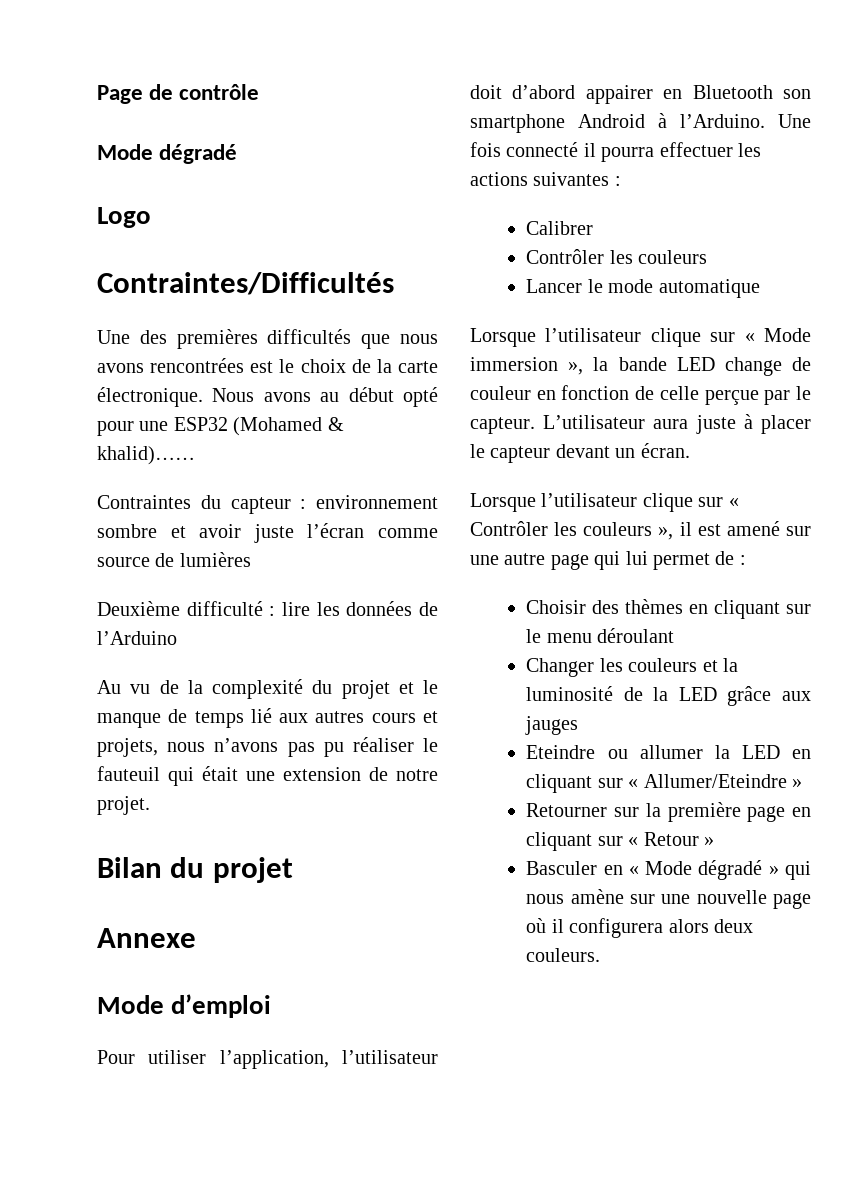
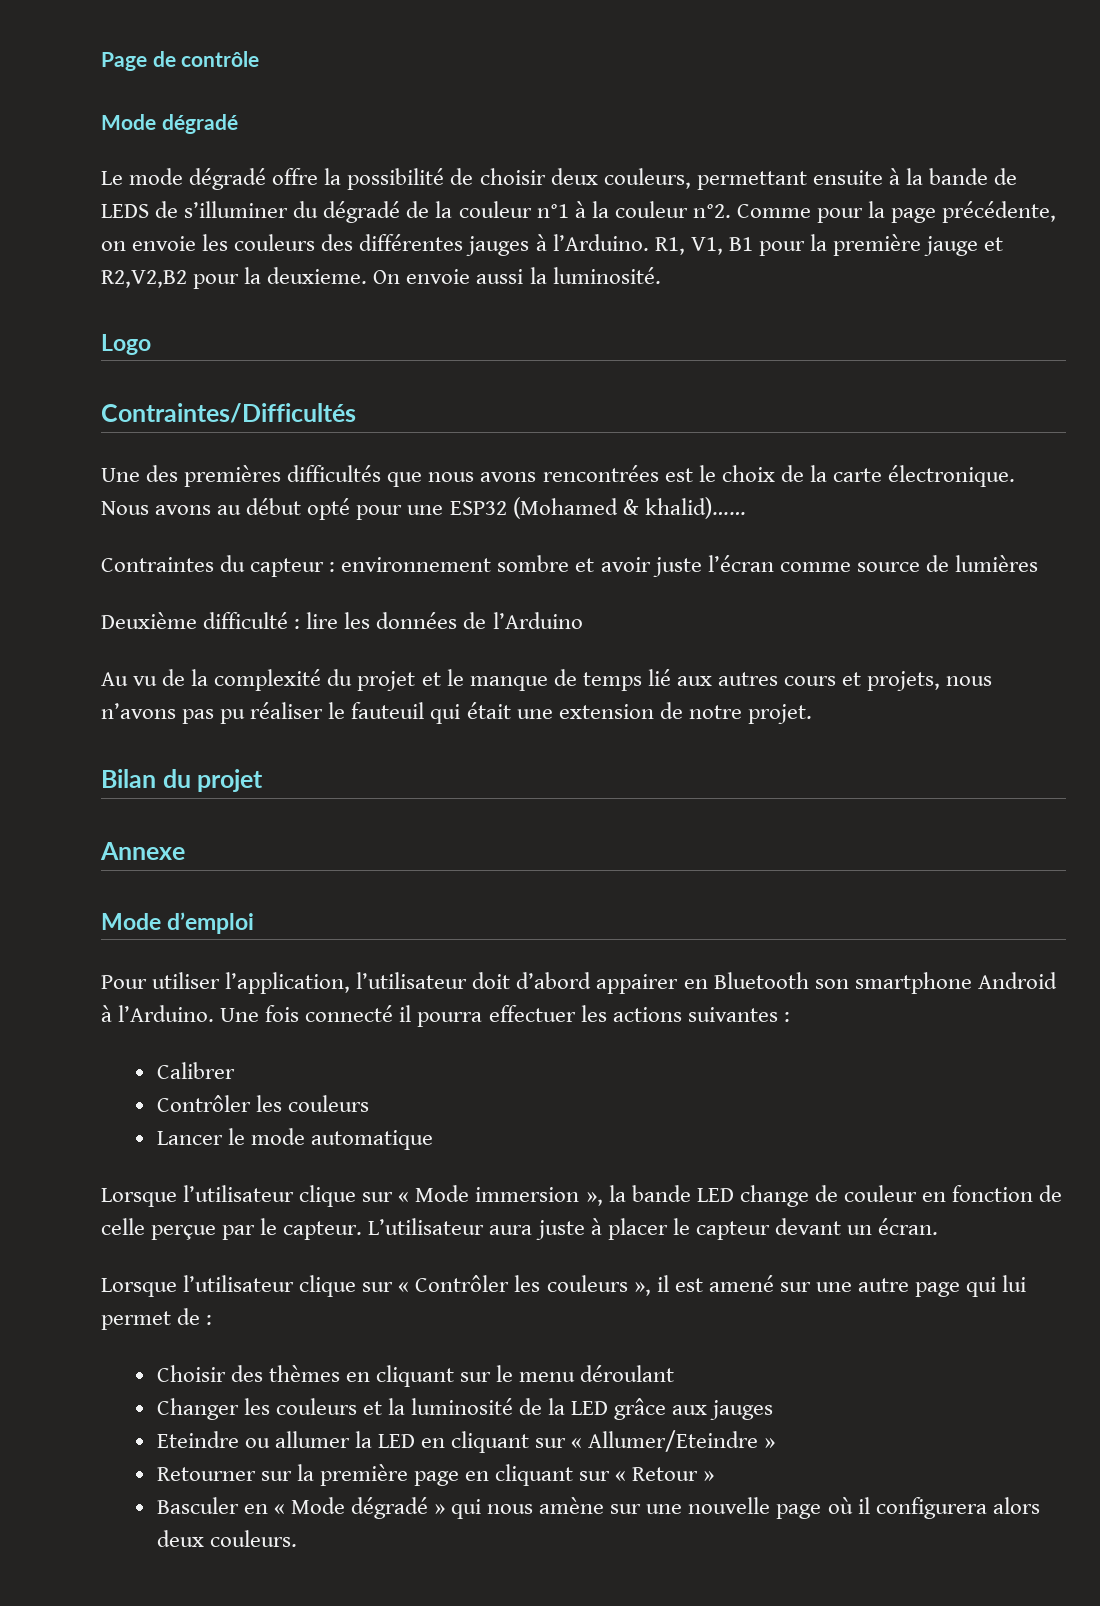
(238, 154) none -> [101,168,1018,190] [101,201,1057,223] [101,234,1004,256] [101,267,661,289] // Le mode dégradé offre la possibilité de choisir deux couleurs, permettant ensuite à la bande de LEDS de s’illuminer du dégradé de la couleur n°1 à la couleur n°2. Comme pour la page précédente, on envoie les couleurs des différentes jauges à l’Arduino. R1, V1, B1 pour la première jauge et R2,V2,B2 pour la deuxieme. On envoie aussi la luminosité.

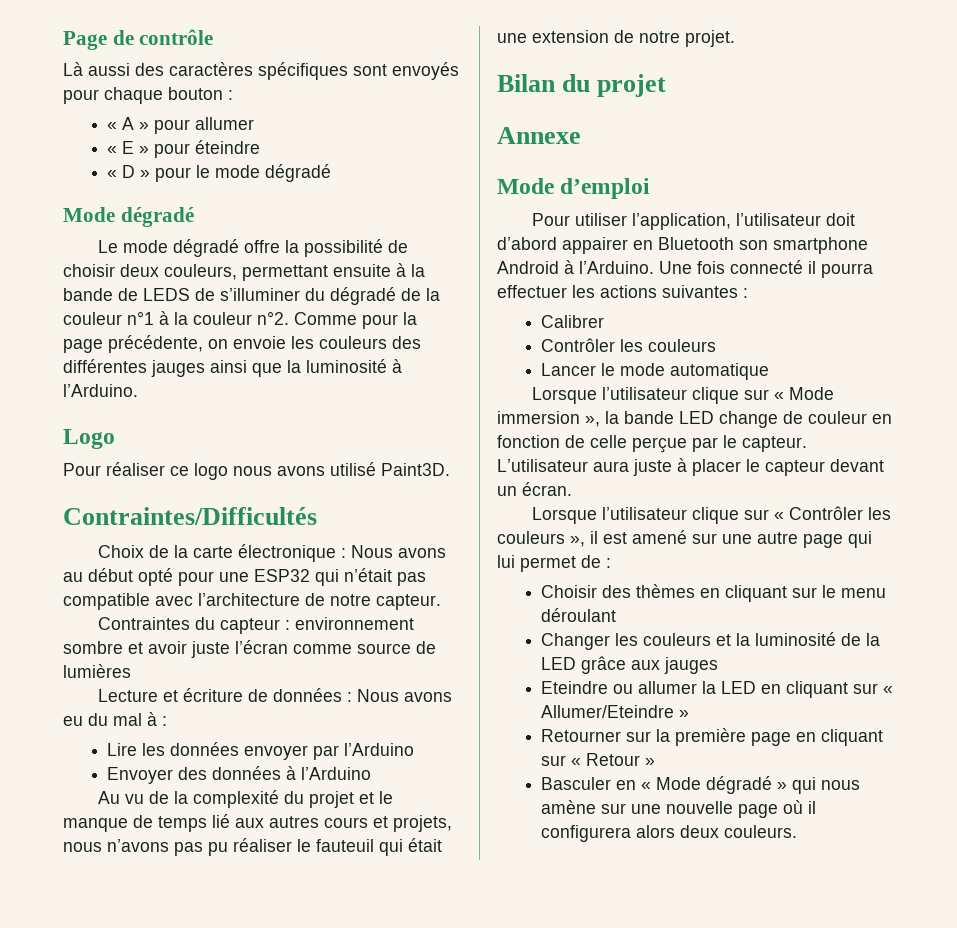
(260, 59) none -> [63,62,459,80] [63,87,233,104] [107,117,255,134] [107,140,261,158] [107,164,332,182] // Là aussi des caractères spécifiques sont envoyés pour chaque bouton : // « A » pour allumer // « E » pour éteindre // « D » pour le mode dégradé
[535,234,1004,256] [101,267,661,289] [101,334,151,355] [101,403,356,423] [101,465,775,487] à l’Arduino. R1, V1, B1 pour la première jauge et R2,V2,B2 pour la deuxieme. On envoie aussi la luminosité. // Logo // Contraintes/Difficultés // Une des premières difficultés que nous avons rencontrées est le choix -> [210,359,402,377] [63,384,138,397] [63,429,115,449] [63,462,450,480] [63,507,317,525] [97,545,144,558] ainsi que la luminosité à l’Arduino. // Logo // Pour réaliser ce logo nous avons utilisé Paint3D. // Contraintes/Difficultés // Choix
[888,465,1016,487] électronique. -> [237,544,346,562] électronique :
[512,497,746,519] (Mohamed & khalid)…… -> [315,568,426,586] [63,593,441,610] qui n’était pas compatible avec l’architecture de notre capteur.
[101,612,487,629] Deuxième difficulté : lire les données de -> [97,688,452,702] [63,712,167,726] [107,742,415,760] [107,766,297,784] Lecture et écriture de données : Nous avons eu du mal à : // Lire les données envoyer par l’Arduino // Envoyer des données à

